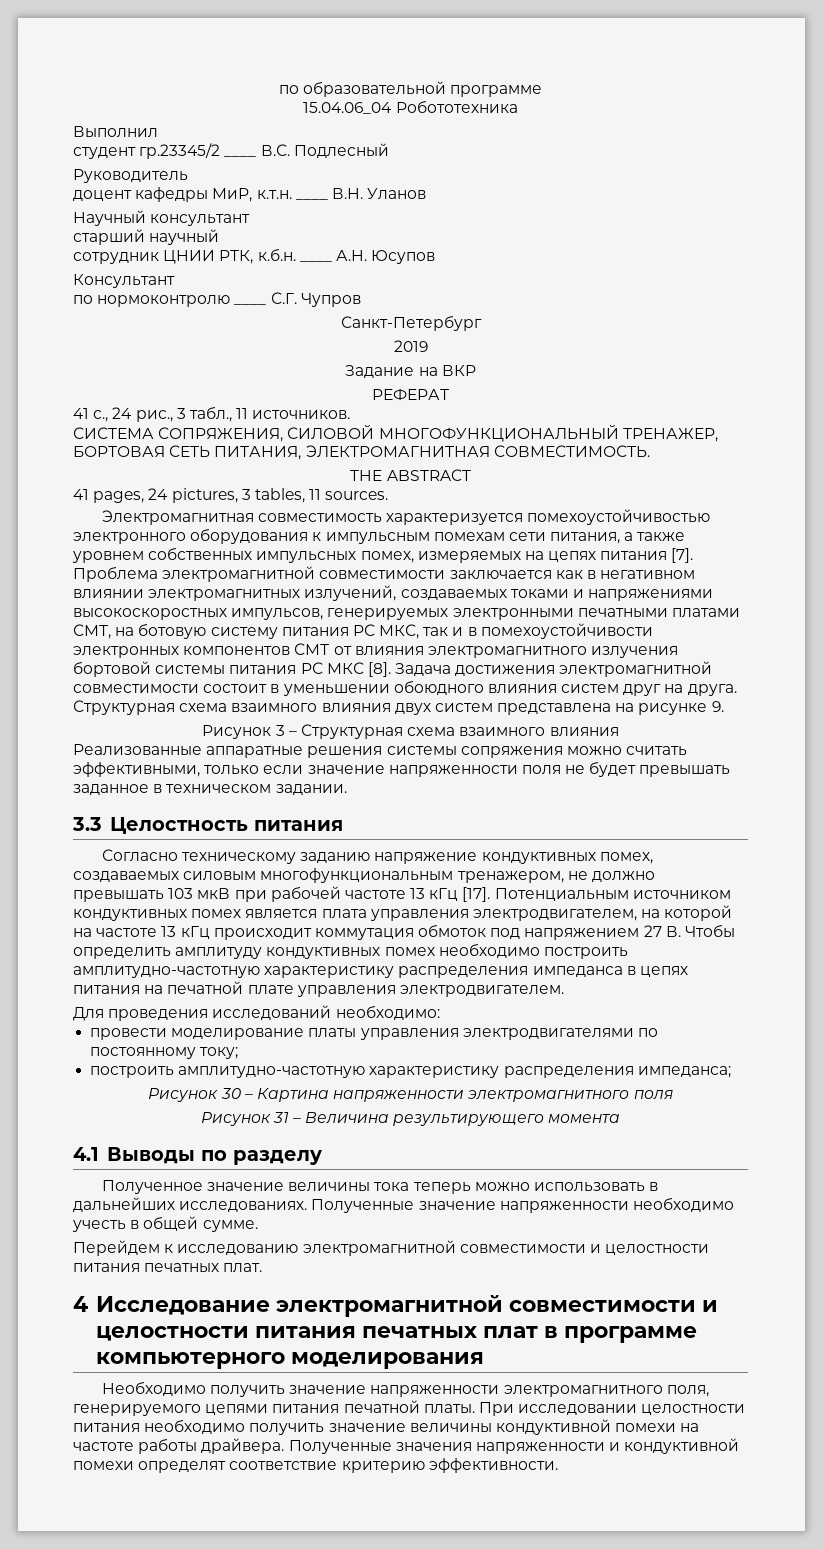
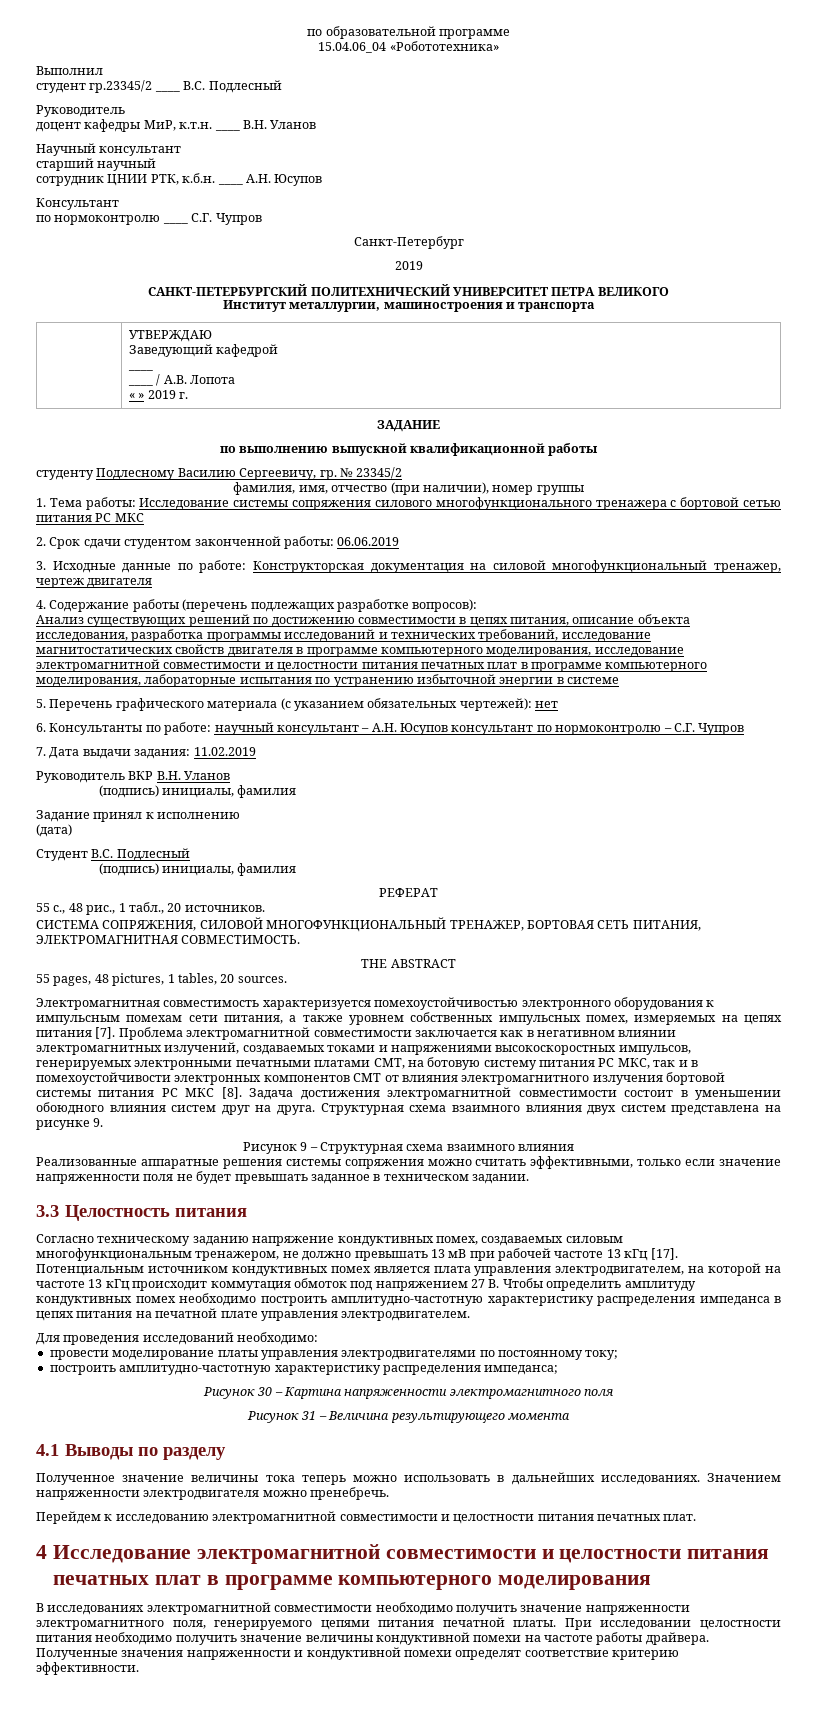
[395,100,518,113] Робототехника -> [389,41,499,51] «Робототехника»
[345,365,476,378] [372,388,449,401] [73,406,249,422] Задание на ВКР // РЕФЕРАТ // 41 с., 24 рис., 3 табл., 11 -> [148,284,669,296] [222,300,596,312] [128,330,212,342] [128,344,279,357] [127,369,153,371] [127,374,235,386] [128,390,188,399] [377,420,440,432] [219,443,599,456] [36,467,403,480] [233,482,584,495] [36,497,782,510] [36,513,144,522] [36,536,400,549] [36,560,782,573] [36,578,153,588] [36,599,478,612] [36,614,690,627] [36,629,651,642] [36,644,684,657] [36,659,708,672] [36,674,619,687] [36,698,558,711] [36,722,745,735] [36,747,256,759] [36,771,231,783] [98,785,297,798] [36,810,241,822] [36,824,72,837] [36,848,190,861] [98,863,297,876] [379,888,438,897] [36,902,182,915] САНКТ-ПЕТЕРБУРГСКИЙ ПОЛИТЕХНИЧЕСКИЙ УНИВЕРСИТЕТ ПЕТРА ВЕЛИКОГО // Институт металлургии, машиностроения и транспорта // | УТВЕРЖДАЮ // Заведующий кафедрой // ____ // ____ / А.В. Лопота // « » 2019 г. // ЗАДАНИЕ // по выполнению выпускной квалификационной работы // студенту Подлесному Василию Сергеевичу, гр. № 23345/2 // фамилия, имя, отчество (при наличии), номер группы // 1. Тема работы: Исследование системы сопряжения силового многофункционального тренажера с бортовой сетью питания РС МКС // 2. Срок сдачи студентом законченной работы: 06.06.2019 // 3. Исходные данные по работе: Конструкторская документация на силовой многофункциональный тренажер, чертеж двигателя // 4. Содержание работы (перечень подлежащих разработке вопросов): // Анализ существующих решений по достижению совместимости в цепях питания, описание объекта исследования, разработка программы исследований и технических требований, исследование магнитостатических свойств двигателя в программе компьютерного моделирования, исследование электромагнитной совместимости и целостности питания печатных плат в программе компьютерного моделирования, лабораторные испытания по устранению избыточной энергии в системе // 5. Перечень графического материала (с указанием обязательных чертежей): нет // 6. Консультанты по работе: научный консультант – А.Н. Юсупов консультант по нормоконтролю – С.Г. Чупров // 7. Дата выдачи задания: 11.02.2019 // Руководитель ВКР В.Н. Уланов // (подпись) инициалы, фамилия // Задание принял к исполнению // (дата) // Студент В.С. Подлесный // (подпись) инициалы, фамилия // РЕФЕРАТ // 55 с., 48 рис., 1 табл., 20
[73,488,322,503] 41 pages, 24 pictures, 3 tables, 11 -> [36,973,235,986] 55 pages, 48 pictures, 1 tables, 20
[275,725,285,736] 3 -> [300,1142,308,1151] 9
[168,888,231,899] 103 мкВ -> [430,1249,467,1258] 13 мВ
[311,1197,734,1213] [72,1216,258,1232] Полученные значение напряженности необходимо учесть в общей сумме. -> [707,1473,781,1482] [36,1487,390,1500] Значением напряженности электродвигателя можно пренебречь.
[101,1381,206,1396] Необходимо -> [36,1602,453,1615] В исследованиях электромагнитной совместимости необходимо

